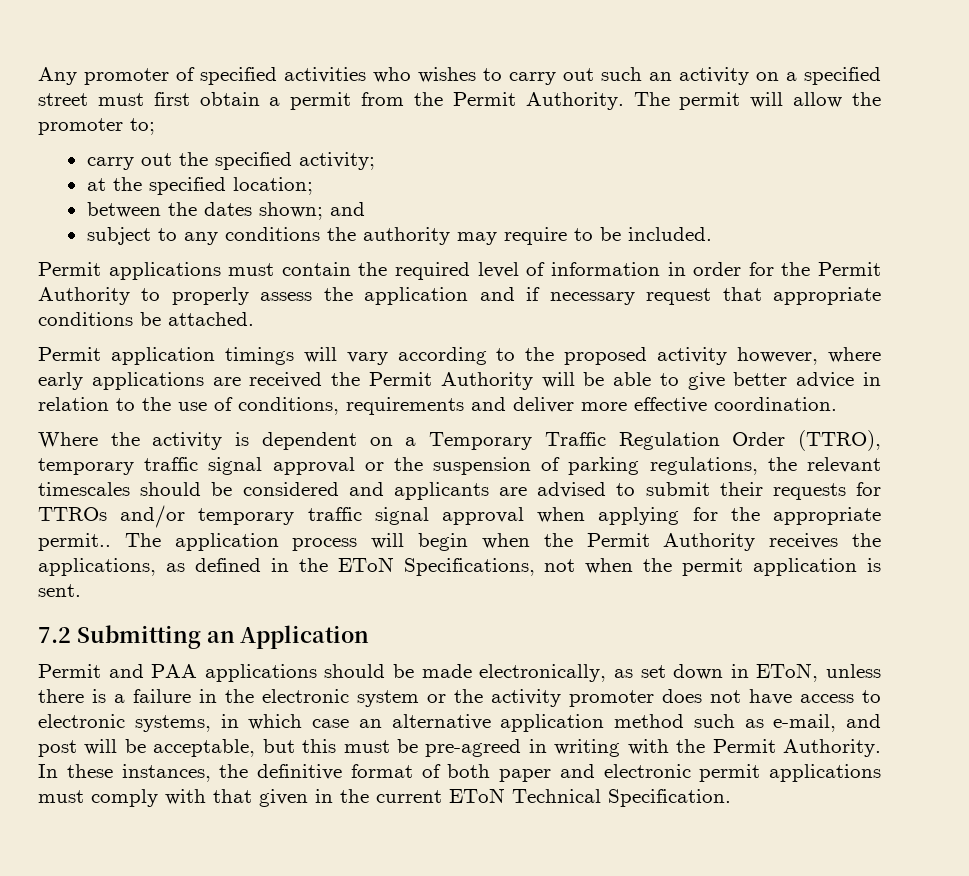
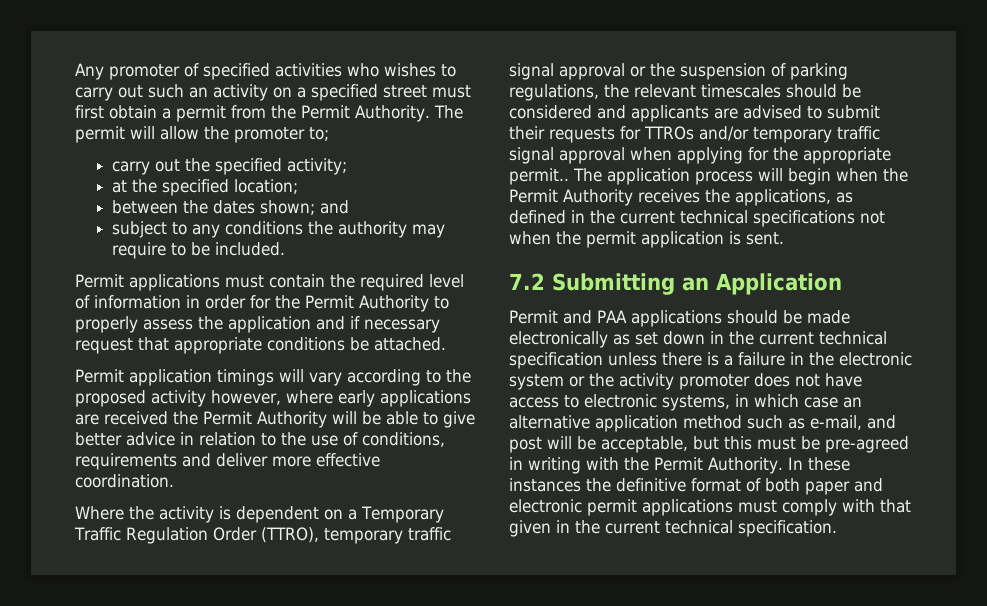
[337,557,535,576] EToN Specifications, -> [620,210,855,227] current technical specifications
[479,664,607,682] electronically, -> [509,331,608,348] electronically
[756,663,819,682] EToN, -> [729,331,887,345] [509,352,603,369] the current technical specification
[121,764,211,782] instances, -> [509,478,581,492] instances
[449,788,731,807] EToN Technical Specification. -> [665,520,837,537] technical specification.

